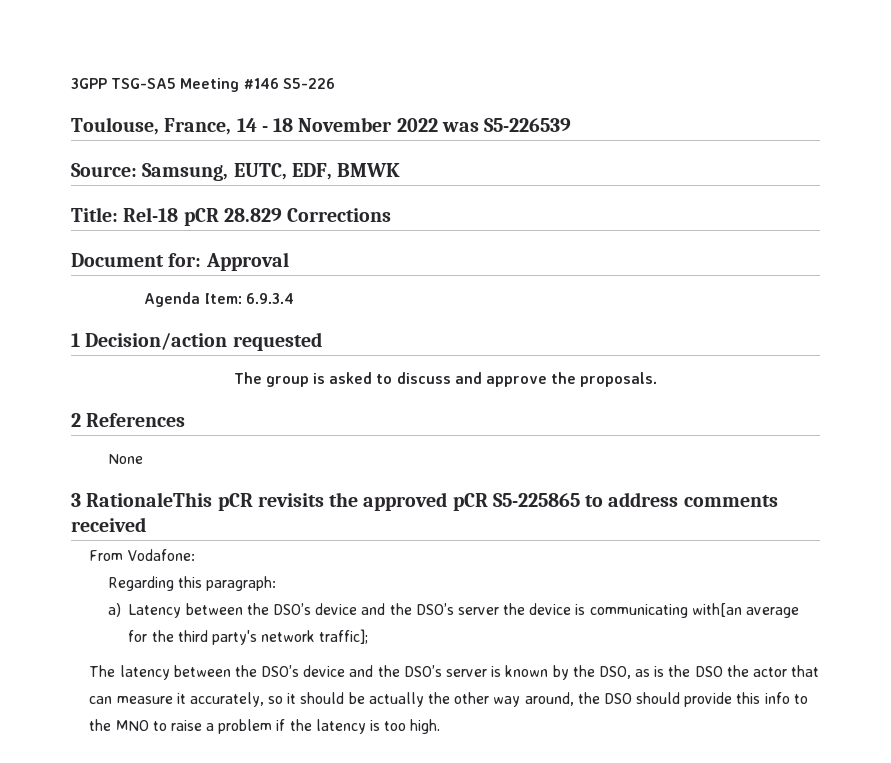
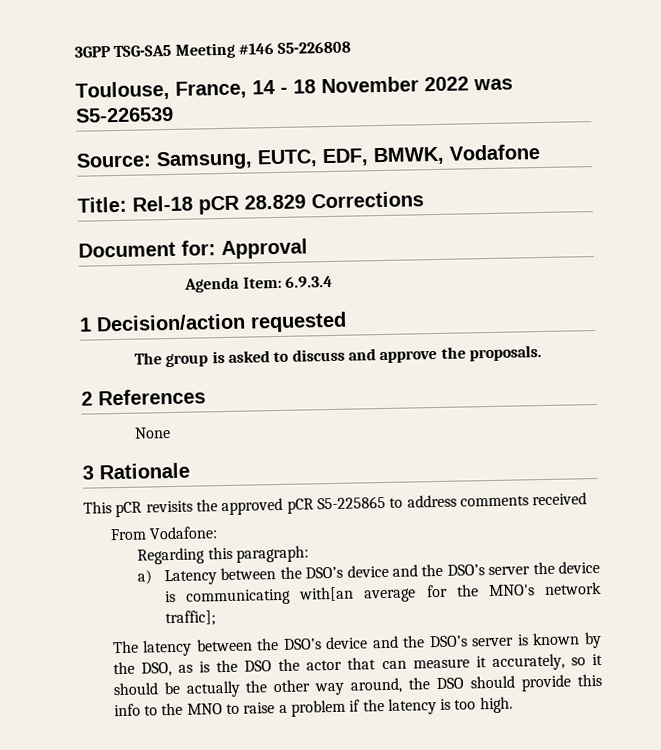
[282,78,335,89] S5-226 -> [277,41,352,54] S5-226808
[337,163,401,177] BMWK -> [373,144,540,166] BMWK, Vodafone
[86,492,213,507] RationaleThis -> [99,462,190,480] [83,501,112,514] Rationale // This
[177,630,257,645] third party's -> [487,584,535,597] MNO's

